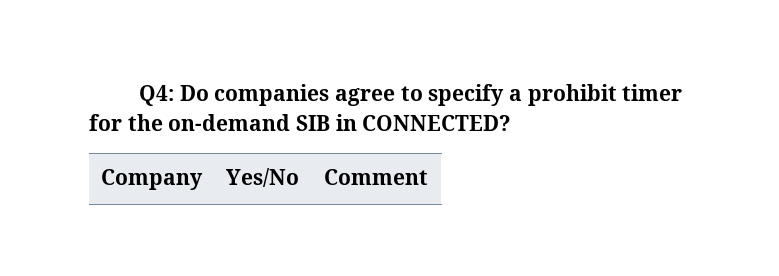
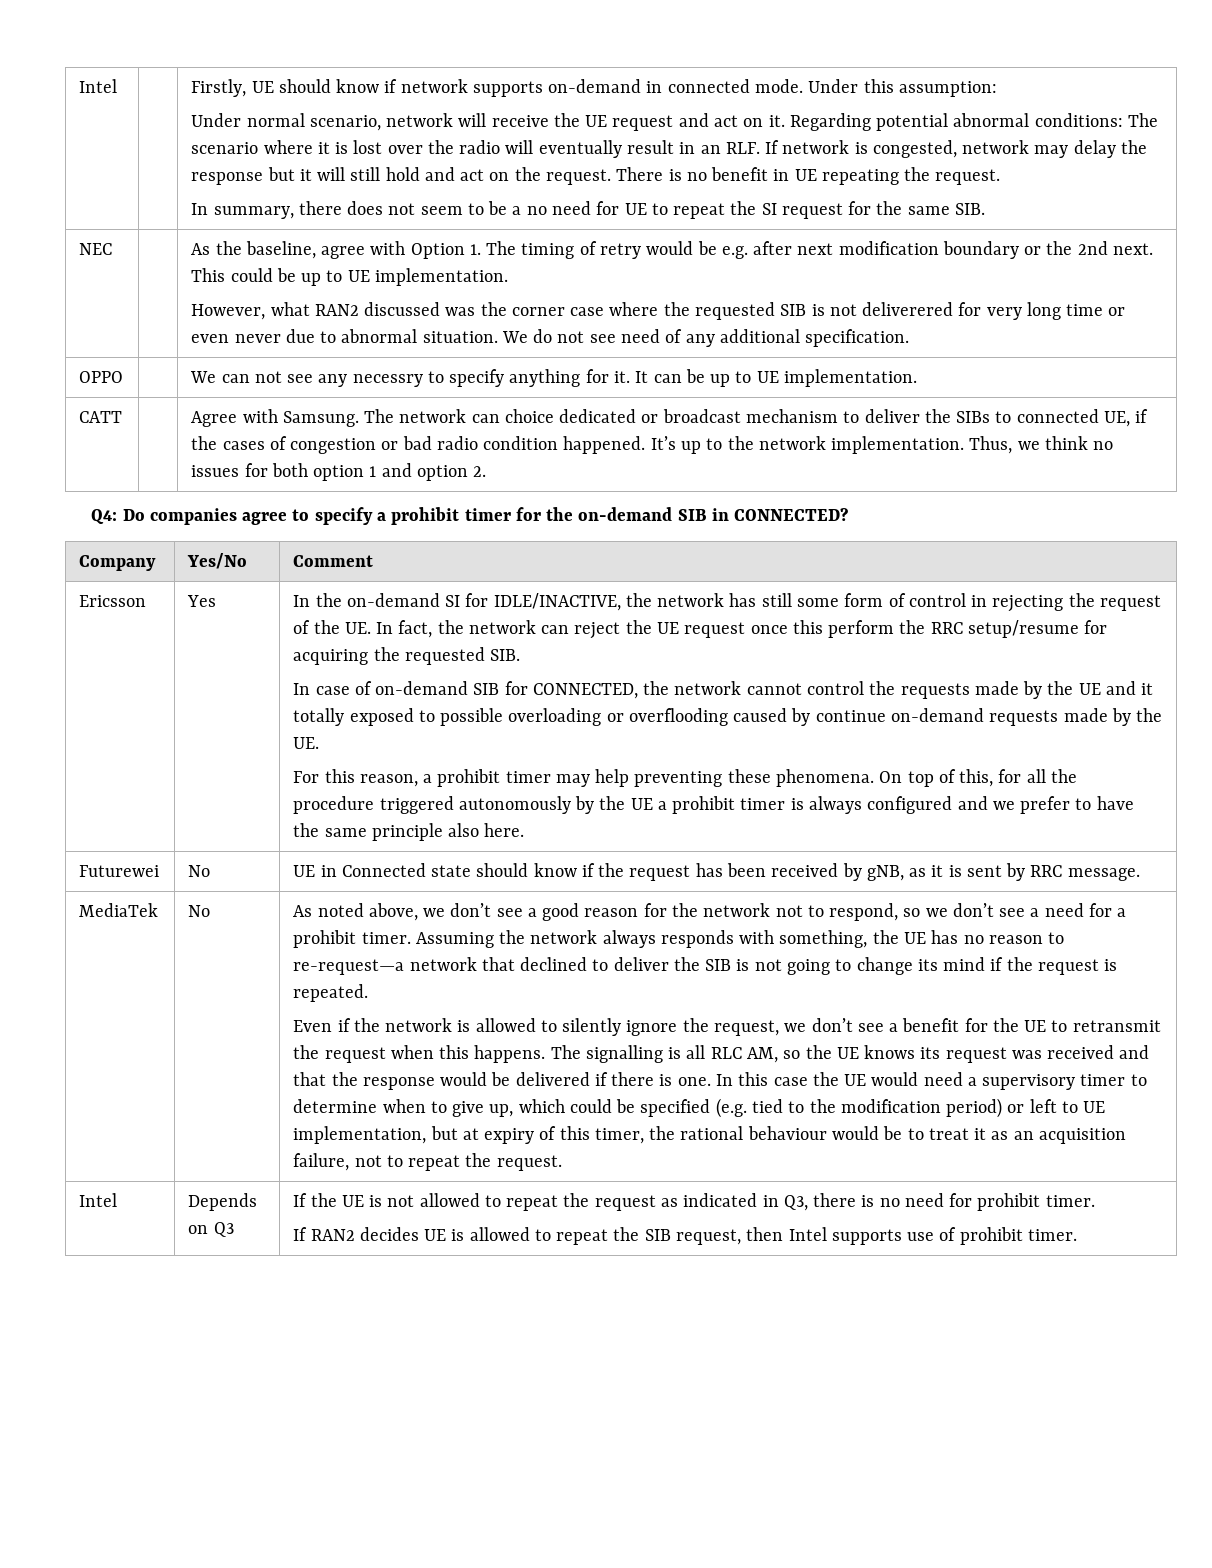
(138, 95) none -> [79,79,118,93] [191,79,997,97] [191,113,1158,131] [191,140,1147,158] [191,167,1001,185] [191,201,985,219] [79,243,113,255] [191,241,1153,259] [191,268,508,286] [191,302,1126,320] [191,329,910,347] [79,371,124,383] [190,369,917,387] [79,411,123,423] [191,409,1149,427] [191,436,1114,454] [191,463,487,481] Intel | | Firstly, UE should know if network supports on-demand in connected mode. Under this assumption: // Under normal scenario, network will receive the UE request and act on it. Regarding potential abnormal conditions: The scenario where it is lost over the radio will eventually result in an RLF. If network is congested, network may delay the response but it will still hold and act on the request. There is no benefit in UE repeating the request. // In summary, there does not seem to be a no need for UE to repeat the SI request for the same SIB. // NEC | | As the baseline, agree with Option 1. The timing of retry would be e.g. after next modification boundary or the 2nd next. This could be up to UE implementation. // However, what RAN2 discussed was the corner case where the requested SIB is not deliverered for very long time or even never due to abnormal situation. We do not see need of any additional specification. // OPPO | | We can not see any necessry to specify anything for it. It can be up to UE implementation. // CATT | | Agree with Samsung. The network can choice dedicated or broadcast mechanism to deliver the SIBs to connected UE, if the cases of congestion or bad radio condition happened. It’s up to the network implementation. Thus, we think no issues for both option 1 and option 2. //
(428, 177) none -> [79,595,147,607] [187,595,217,607] [293,593,1161,612] [293,620,1108,639] [293,647,521,665] [293,681,1154,699] [293,708,1163,726] [293,737,320,749] [293,769,1077,787] [293,796,1134,814] [293,823,525,841] [79,865,160,877] [188,865,211,877] [293,863,1140,881] [79,903,159,917] [188,905,211,917] [293,903,1127,921] [293,930,1065,948] [293,957,1118,975] [293,984,369,1002] [293,1018,1161,1036] [293,1045,1150,1063] [293,1072,1147,1090] [293,1098,1106,1118] [293,1126,1126,1144] [293,1153,562,1171] [79,1193,118,1207] [188,1193,258,1211] [188,1222,234,1237] [293,1193,1095,1211] [293,1227,1077,1245] // Ericsson | Yes | In the on-demand SI for IDLE/INACTIVE, the network has still some form of control in rejecting the request of the UE. In fact, the network can reject the UE request once this perform the RRC setup/resume for acquiring the requested SIB. // In case of on-demand SIB for CONNECTED, the network cannot control the requests made by the UE and it totally exposed to possible overloading or overflooding caused by continue on-demand requests made by the UE. // For this reason, a prohibit timer may help preventing these phenomena. On top of this, for all the procedure triggered autonomously by the UE a prohibit timer is always configured and we prefer to have the same principle also here. // Futurewei | No | UE in Connected state should know if the request has been received by gNB, as it is sent by RRC message. // MediaTek | No | As noted above, we don’t see a good reason for the network not to respond, so we don’t see a need for a prohibit timer. Assuming the network always responds with something, the UE has no reason to re-request—a network that declined to deliver the SIB is not going to change its mind if the request is repeated. // Even if the network is allowed to silently ignore the request, we don’t see a benefit for the UE to retransmit the request when this happens. The signalling is all RLC AM, so the UE knows its request was received and that the response would be delivered if there is one. In this case the UE would need a supervisory timer to determine when to give up, which could be specified (e.g. tied to the modification period) or left to UE implementation, but at expiry of this timer, the rational behaviour would be to treat it as an acquisition failure, not to repeat the request. // Intel | Depends on Q3 | If the UE is not allowed to repeat the request as indicated in Q3, there is no need for prohibit timer. // If RAN2 decides UE is allowed to repeat the SIB request, then Intel supports use of prohibit timer.

